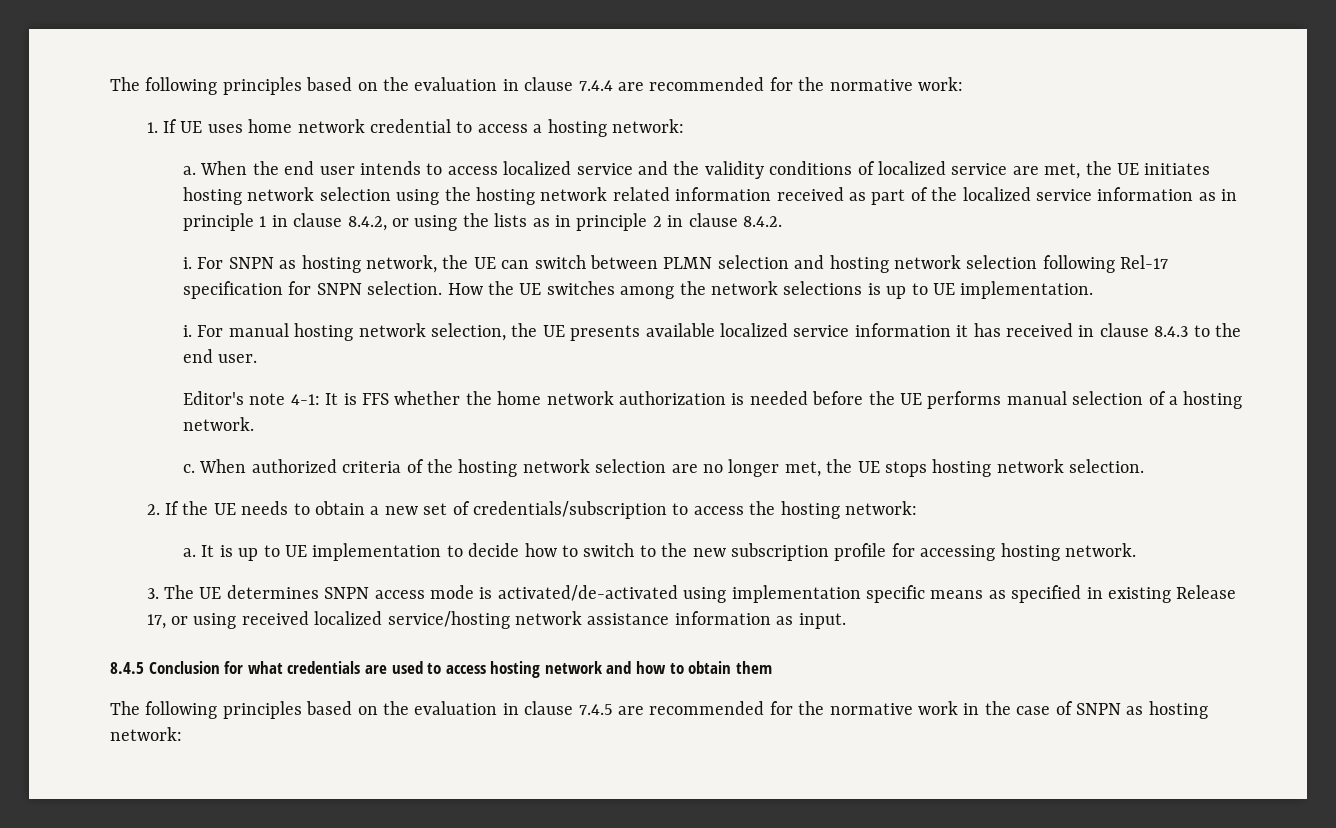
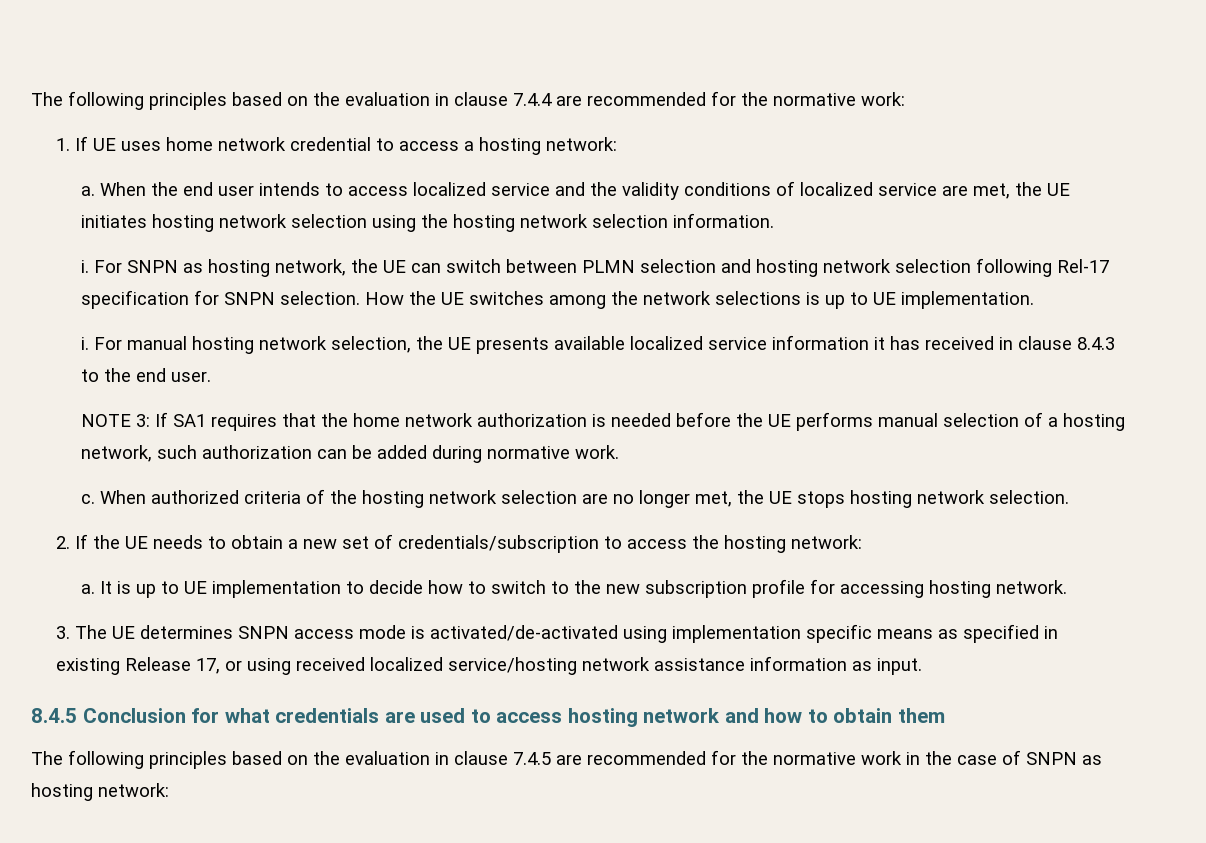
[612,187,1238,205] [182,213,782,231] related information received as part of the localized service information as in principle 1 in clause 8.4.2, or using the lists as in principle 2 in clause 8.4.2. -> [592,213,775,228] selection information.
[182,391,461,405] Editor's note 4-1: It is FFS whether -> [81,412,317,431] NOTE 3: If SA1 requires that
[182,417,254,431] network. -> [81,445,620,463] network, such authorization can be added during normative work.

